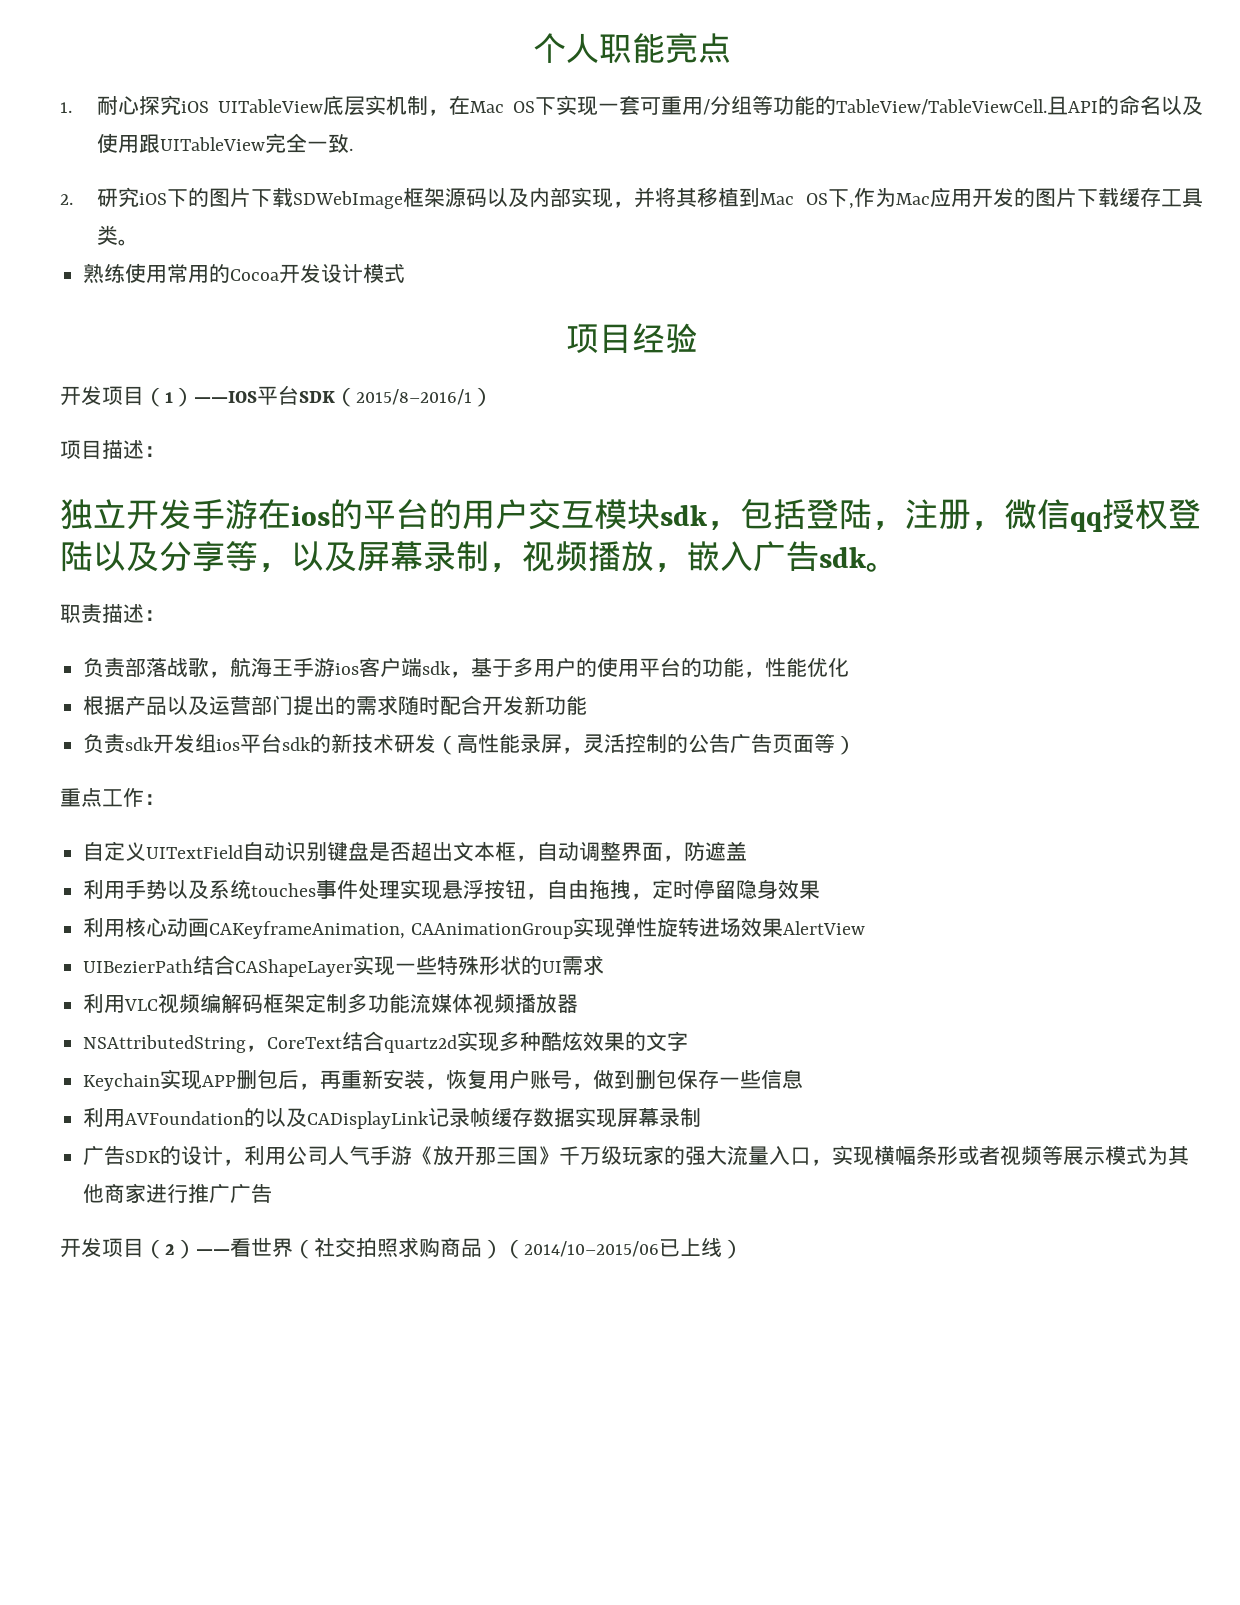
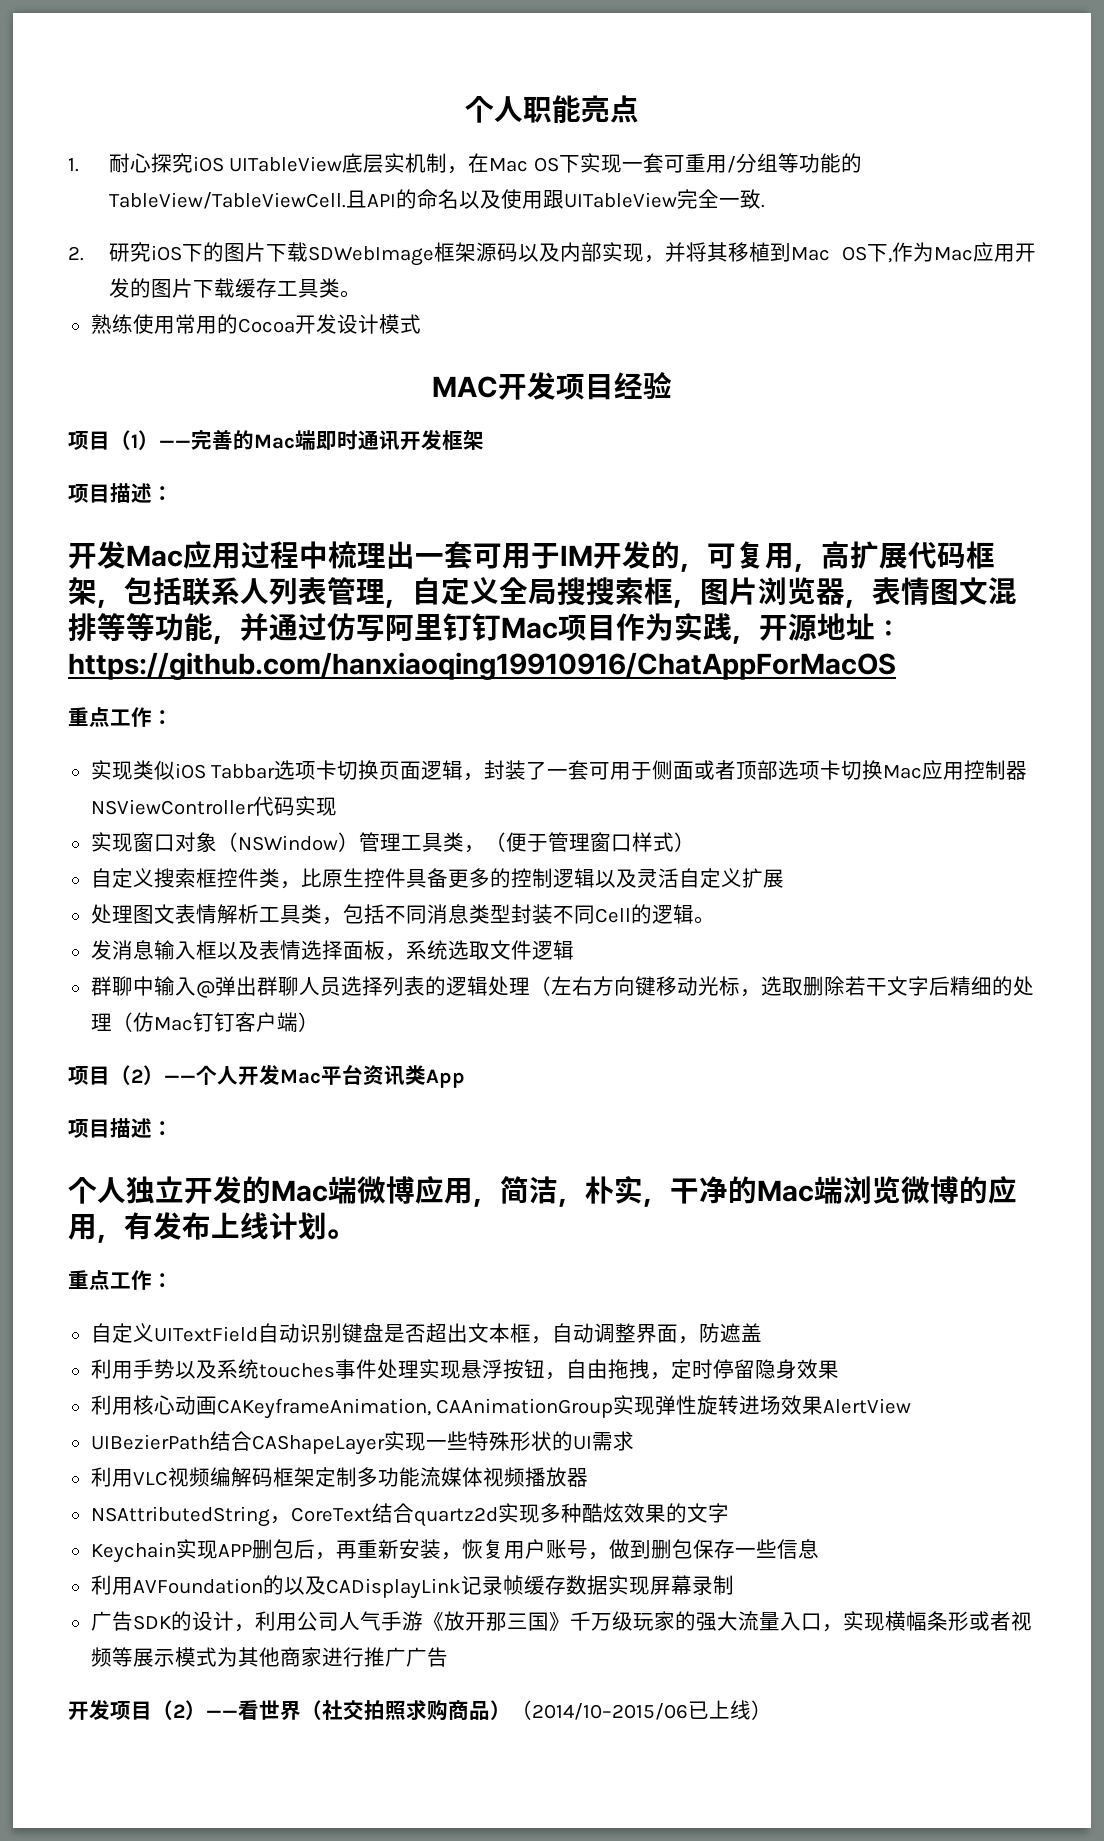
(406, 273) none -> [432,372,556,400] MAC开发
[60,386,102,406] 开发 -> (672, 386) none
[194,385,493,407] [60,440,165,459] [60,499,1201,532] [60,541,899,572] [60,603,165,624] [83,657,850,678] [83,695,588,716] [83,733,857,755] ——IOS平台SDK（2015/8–2016/1） // 项目描述： // 独立开发手游在ios的平台的用户交互模块sdk，包括登陆，注册，微信qq授权登陆以及分享等，以及屏幕录制，视频播放，嵌入广告sdk。 // 职责描述： // 负责部落战歌，航海王手游ios客户端sdk，基于多用户的使用平台的功能，性能优化 // 根据产品以及运营部门提出的需求随时配合开发新功能 // 负责sdk开发组ios平台sdk的新技术研发（高性能录屏，灵活控制的公告广告页面等） -> [159,430,484,451] [68,483,173,503] [68,541,995,572] [68,577,1017,608] [68,613,902,644] [68,652,896,680] [68,707,173,727] [90,760,1028,781] [90,796,337,816] [90,832,695,853] [90,868,784,889] [90,904,715,925] [90,940,574,961] [90,976,1034,998] [90,1012,319,1032] [68,1065,465,1088] [68,1118,173,1138] [68,1176,1017,1207] [68,1212,354,1243] ——完善的Mac端即时通讯开发框架 // 项目描述： // 开发Mac应用过程中梳理出一套可用于IM开发的，可复用，高扩展代码框架，包括联系人列表管理，自定义全局搜搜索框，图片浏览器，表情图文混排等等功能，并通过仿写阿里钉钉Mac项目作为实践，开源地址：https://github.com/hanxiaoqing19910916/ChatAppForMacOS // 重点工作： // 实现类似iOS Tabbar选项卡切换页面逻辑，封装了一套可用于侧面或者顶部选项卡切换Mac应用控制器NSViewController代码实现 // 实现窗口对象（NSWindow）管理工具类，（便于管理窗口样式） // 自定义搜索框控件类，比原生控件具备更多的控制逻辑以及灵活自定义扩展 // 处理图文表情解析工具类，包括不同消息类型封装不同Cell的逻辑。 // 发消息输入框以及表情选择面板，系统选取文件逻辑 // 群聊中输入@弹出群聊人员选择列表的逻辑处理（左右方向键移动光标，选取删除若干文字后精细的处理（仿Mac钉钉客户端） // 项目（2）——个人开发Mac平台资讯类App // 项目描述： // 个人独立开发的Mac端微博应用，简洁，朴实，干净的Mac端浏览微博的应用，有发布上线计划。

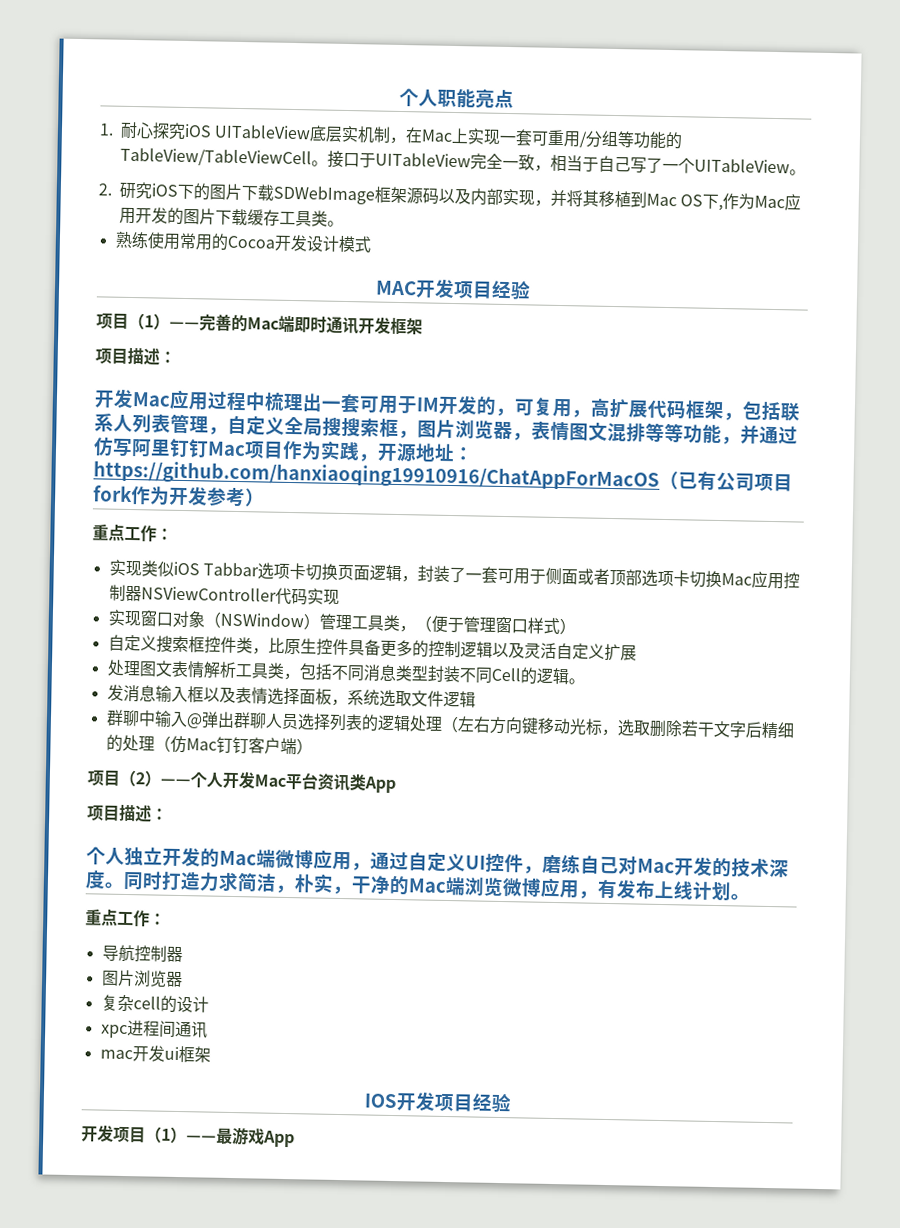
[533,155,580,173] OS下 -> [451,127,470,144] 上
[108,189,765,209] TableView/TableViewCell.且API的命名以及使用跟UITableView完全一致. -> [120,147,806,176] TableView/TableViewCell。接口于UITableView完全一致，相当于自己写了一个UITableView。
(896, 666) none -> [659,470,793,492] [93,485,265,507] （已有公司项目fork作为开发参考）
(500, 1202) none -> [370,851,789,878] [85,870,239,893] 通过自定义UI控件，磨练自己对Mac开发的技术深度。同时打造力求
[959,1176,988,1204] 的 -> (542, 887) none
[90,1323,762,1344] [90,1359,839,1380] [90,1395,912,1419] [90,1431,634,1455] [90,1467,588,1487] [90,1503,729,1527] [90,1539,819,1563] [90,1575,734,1599] [90,1611,1032,1632] [90,1647,448,1667] [68,1700,772,1721] 自定义UITextField自动识别键盘是否超出文本框，自动调整界面，防遮盖 // 利用手势以及系统touches事件处理实现悬浮按钮，自由拖拽，定时停留隐身效果 // 利用核心动画CAKeyframeAnimation, CAAnimationGroup实现弹性旋转进场效果AlertView // UIBezierPath结合CAShapeLayer实现一些特殊形状的UI需求 // 利用VLC视频编解码框架定制多功能流媒体视频播放器 // NSAttributedString，CoreText结合quartz2d实现多种酷炫效果的文字 // Keychain实现APP删包后，再重新安装，恢复用户账号，做到删包保存一些信息 // 利用AVFoundation的以及CADisplayLink记录帧缓存数据实现屏幕录制 // 广告SDK的设计，利用公司人气手游《放开那三国》千万级玩家的强大流量入口，实现横幅条形或者视频等展示模式为其他商家进行推广广告 // 开发项目（2）——看世界（社交拍照求购商品）（2014/10–2015/06已上线） -> [101,944,183,963] [101,969,183,988] [100,994,209,1013] [100,1020,208,1039] [99,1045,211,1063] [363,1091,512,1113] [81,1124,295,1148] 导航控制器 // 图片浏览器 // 复杂cell的设计 // xpc进程间通讯 // mac开发ui框架 // IOS开发项目经验 // 开发项目（1）——最游戏App

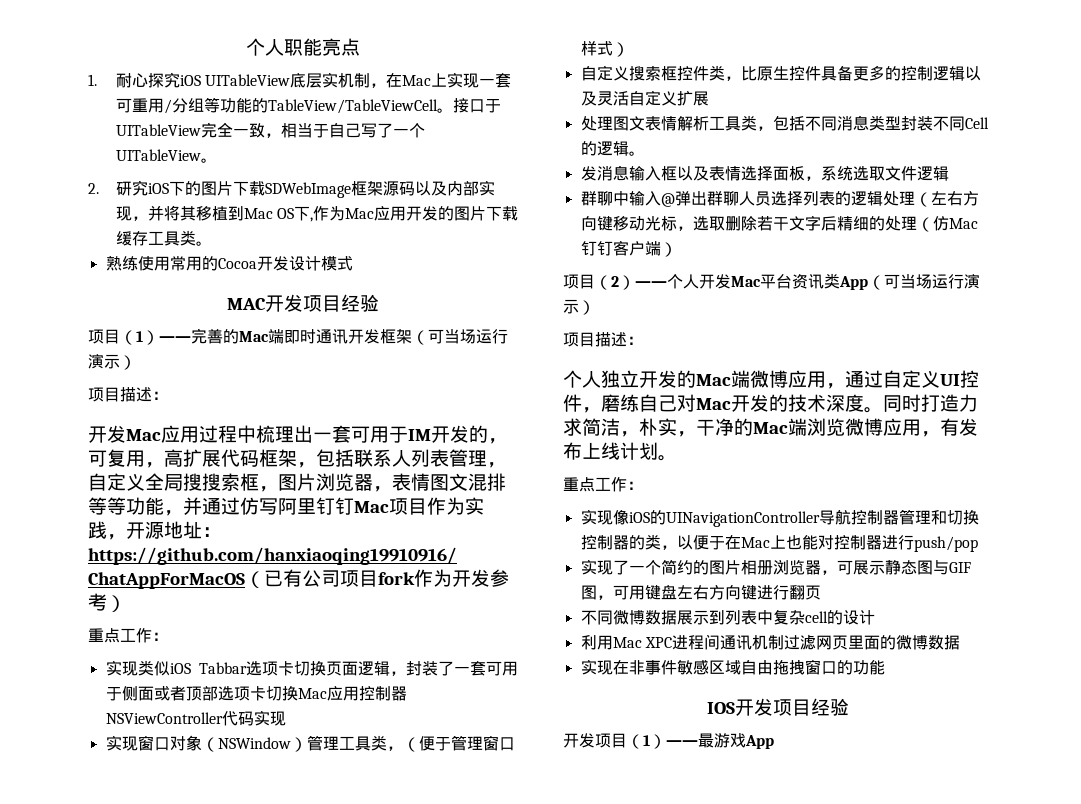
(423, 327) none -> [412,329,508,345] [88,354,136,370] （可当场运行演示）
(396, 785) none -> [868,274,980,290] [563,299,595,315] （可当场运行演示）
(166, 919) none -> [580,509,820,527] 实现像iOS的UINavigationController
[101,969,183,988] // 图片浏览器 // -> [898,509,979,525] [580,534,978,552] [580,559,971,575] [580,585,821,600] [580,610,773,625] 管理和切换控制器的类，以便于在Mac上也能对控制器进行push/pop // 实现了一个简约的图片相册浏览器，可展示静态图与GIF图，可用键盘左右方向键进行翻页 // 不同微博数据展示到列表中
[100,1024,128,1039] xpc -> [580,635,672,650] 利用Mac XPC
[99,1045,211,1063] // mac开发ui框架 -> [751,634,960,650] [580,659,885,675] 机制过滤网页里面的微博数据 // 实现在非事件敏感区域自由拖拽窗口的功能

